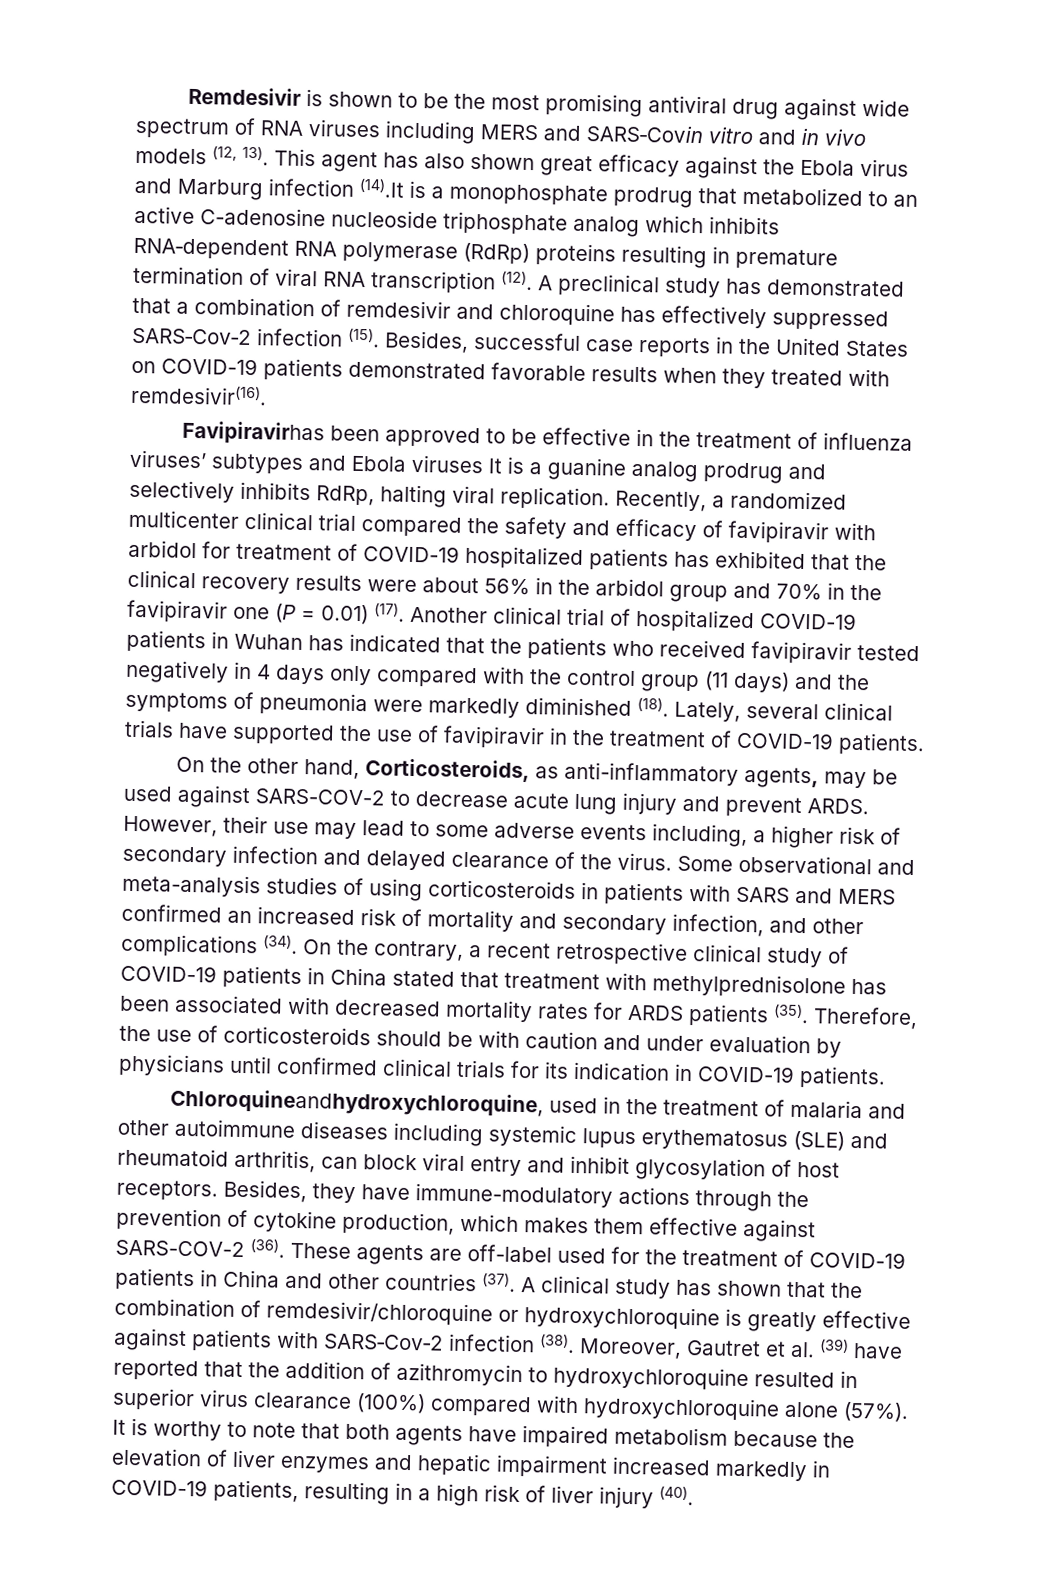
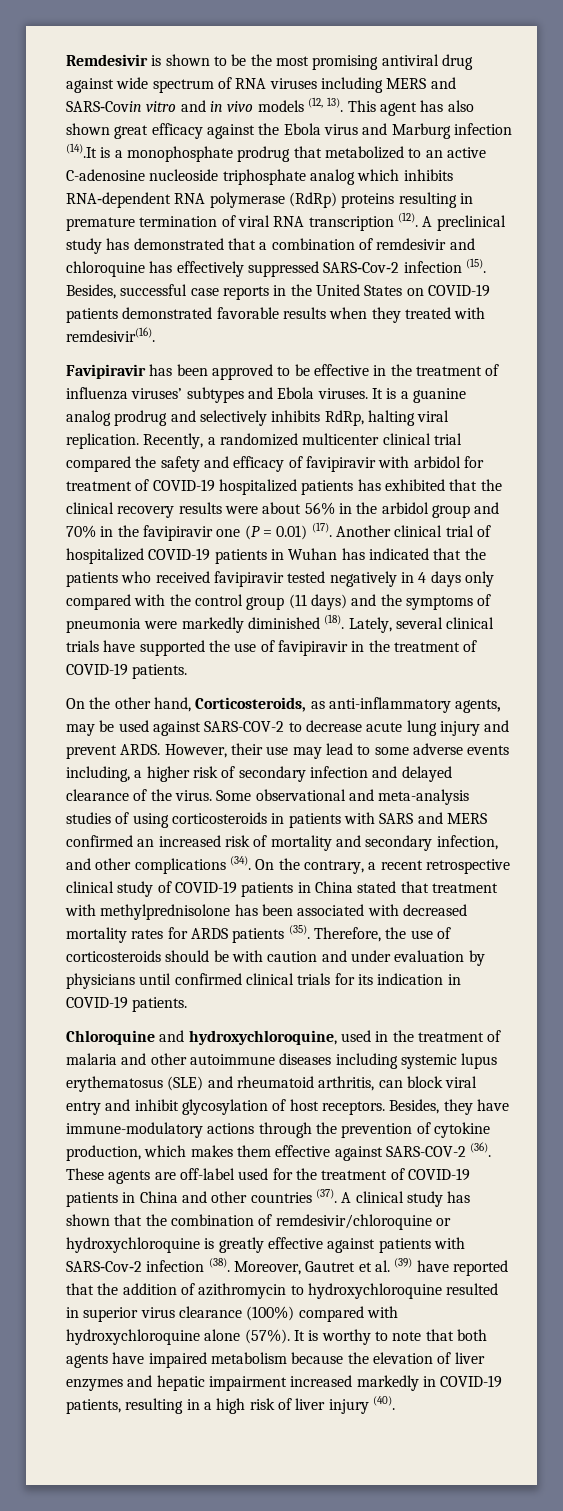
[182,420,326,445] Favipiravirhas -> [66,364,173,379] Favipiravir has
[411,454,484,474] viruses -> [317,388,368,399] viruses.
[170,1088,545,1118] Chloroquineandhydroxychloroquine, -> [66,1030,337,1045] Chloroquine and hydroxychloroquine,

